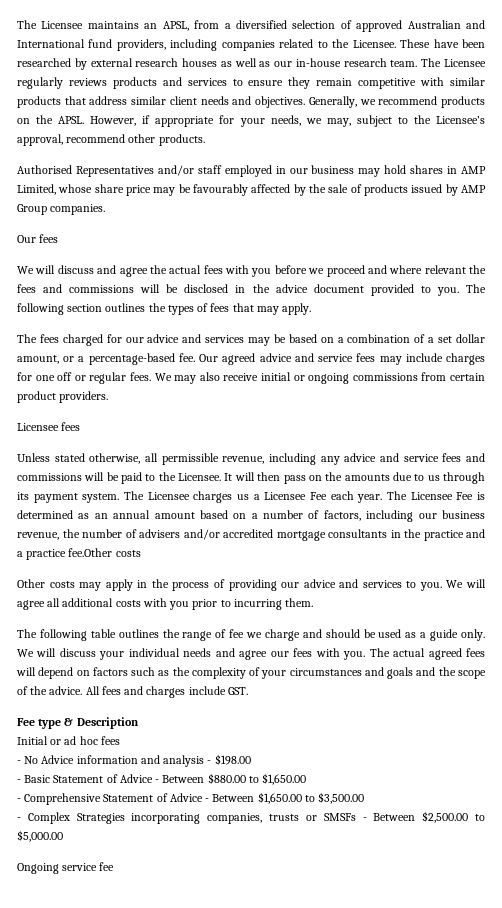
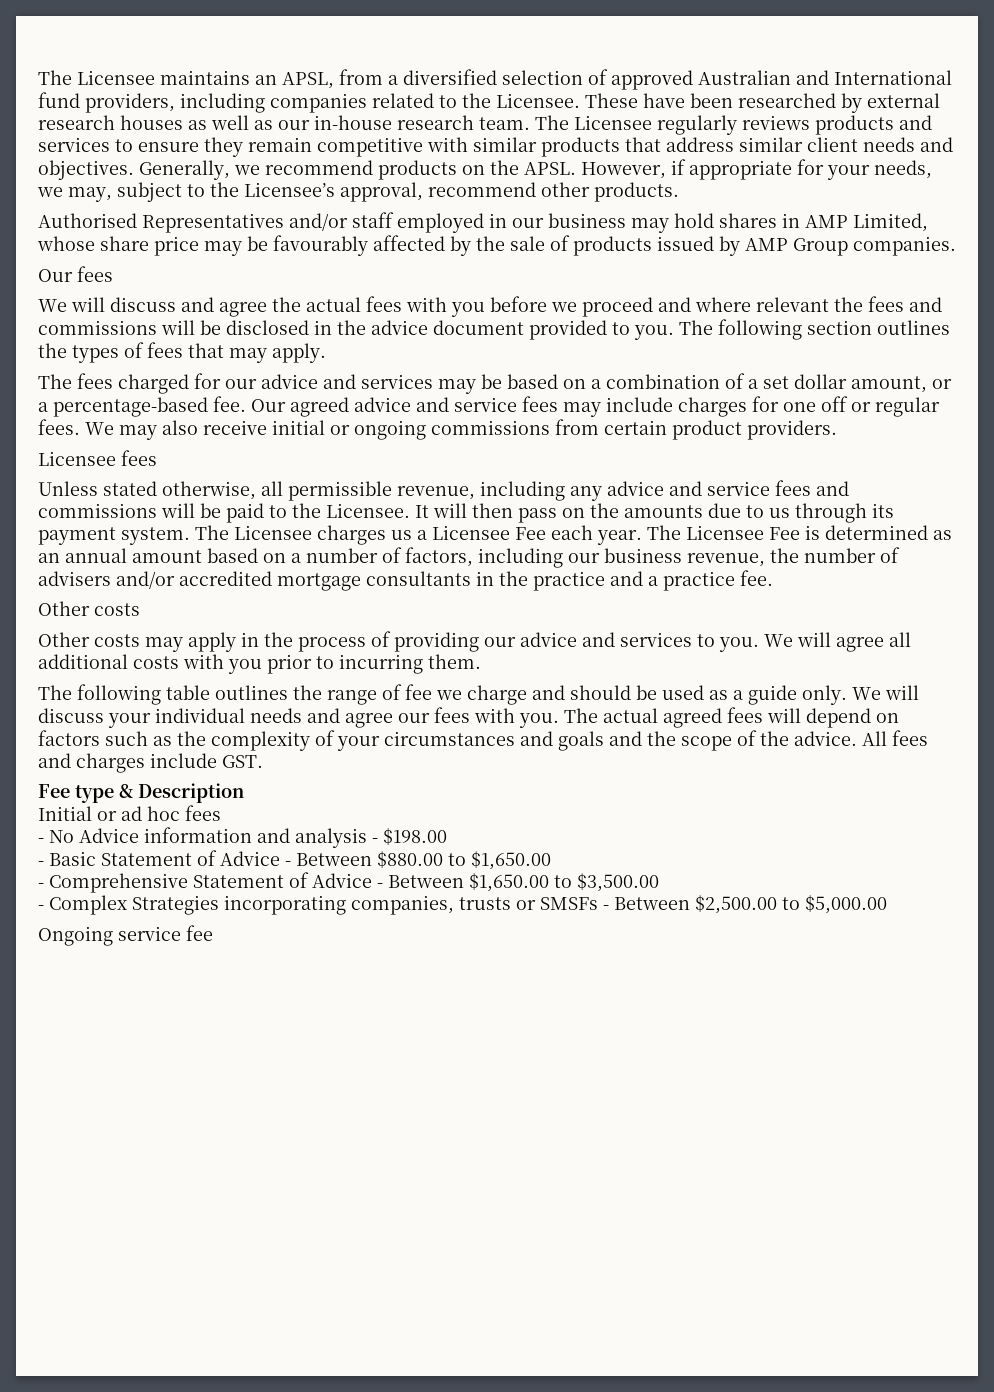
[68,548,113,557] fee.Other -> [740,570,773,586] [38,601,90,616] fee. // Other

